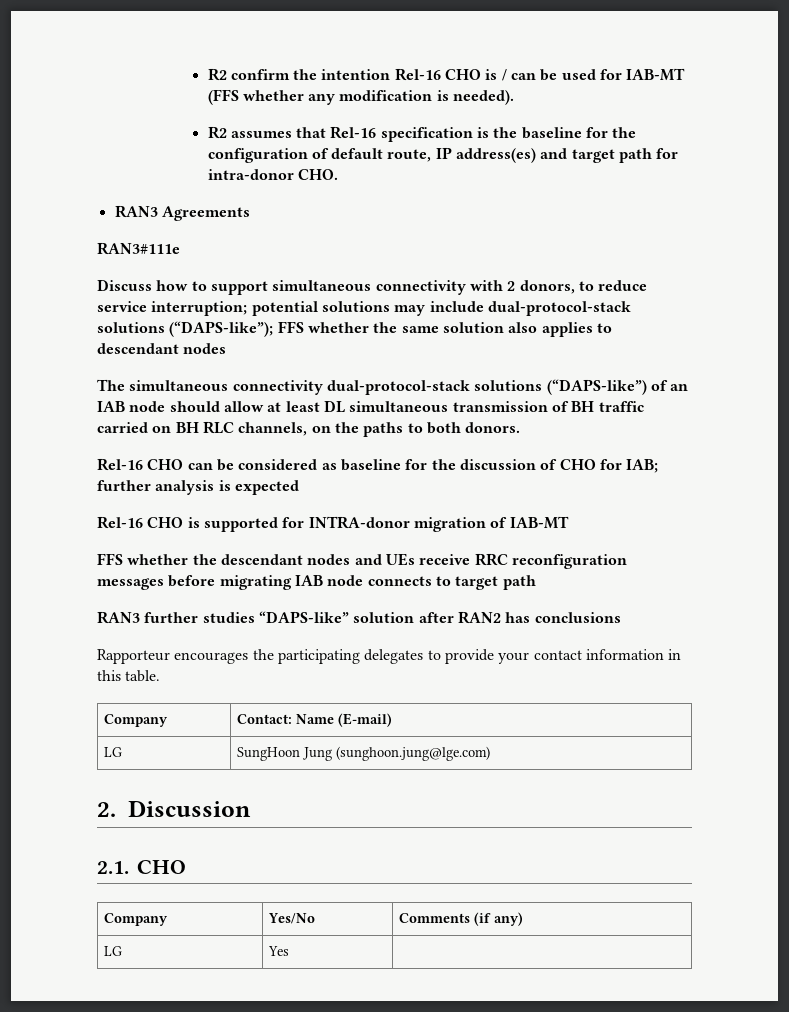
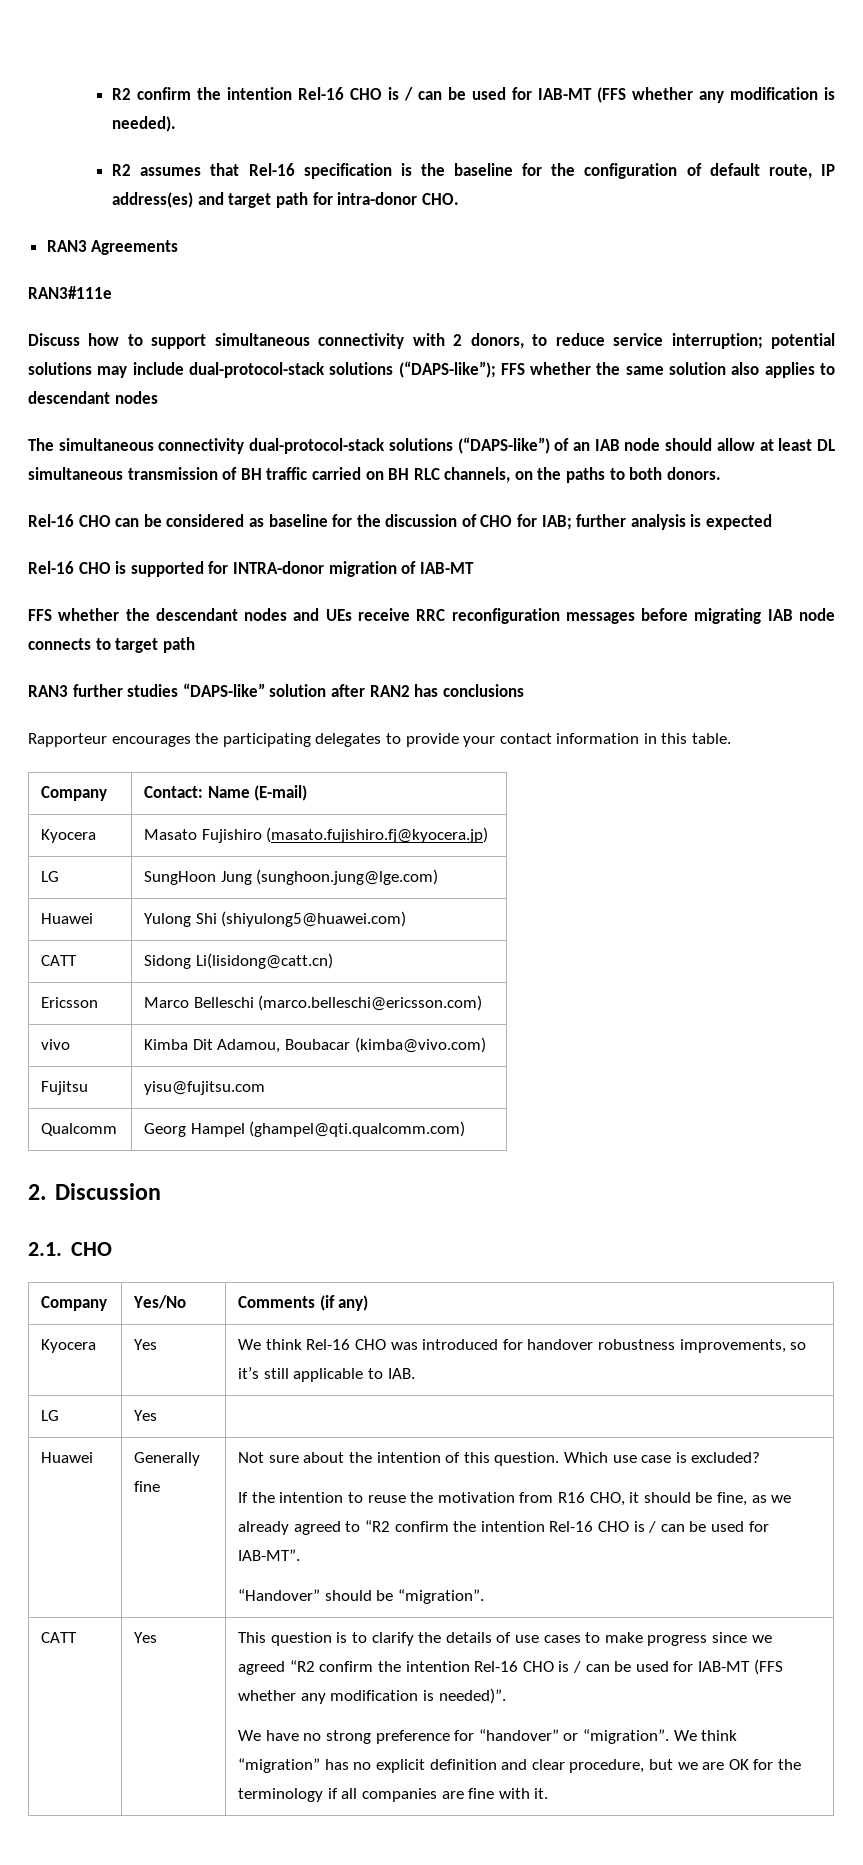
(393, 720) none -> [41,829,97,843] [144,827,489,843] // Kyocera | Masato Fujishiro (masato.fujishiro.fj@kyocera.jp)
(491, 753) none -> [41,913,94,924] [144,911,407,927] [41,955,78,966] [144,953,333,969] [41,997,99,1008] [144,995,483,1011] [41,1039,71,1050] [144,1037,486,1053] [41,1081,89,1095] [144,1081,266,1095] [41,1123,118,1136] [144,1121,466,1137] // Huawei | Yulong Shi (shiyulong5@huawei.com) // CATT | Sidong Li(lisidong@catt.cn) // Ericsson | Marco Belleschi (marco.belleschi@ericsson.com) // vivo | Kimba Dit Adamou, Boubacar (kimba@vivo.com) // Fujitsu | yisu@fujitsu.com // Qualcomm | Georg Hampel (ghampel@qti.qualcomm.com)
[104,946,123,956] [268,946,290,956] LG | Yes | -> [41,1339,97,1353] [134,1339,158,1350] [238,1339,807,1353] [238,1367,415,1382] [41,1410,60,1421] [134,1410,158,1421] [41,1452,94,1463] [134,1452,201,1466] [134,1481,161,1492] [238,1452,761,1466] [238,1492,792,1506] [238,1520,769,1535] [238,1549,301,1561] [238,1589,485,1604] [41,1632,78,1643] [134,1632,158,1643] [238,1632,772,1646] [238,1659,783,1675] [238,1688,506,1704] [238,1729,738,1744] [238,1758,801,1773] [238,1788,549,1802] Kyocera | Yes | We think Rel-16 CHO was introduced for handover robustness improvements, so it’s still applicable to IAB. // LG | Yes | // Huawei | Generally fine | Not sure about the intention of this question. Which use case is excluded? // If the intention to reuse the motivation from R16 CHO, it should be fine, as we already agreed to “R2 confirm the intention Rel-16 CHO is / can be used for IAB-MT”. // “Handover” should be “migration”. // CATT | Yes | This question is to clarify the details of use cases to make progress since we agreed “R2 confirm the intention Rel-16 CHO is / can be used for IAB-MT (FFS whether any modification is needed)”. // We have no strong preference for “handover” or “migration”. We think “migration” has no explicit definition and clear procedure, but we are OK for the terminology if all companies are fine with it.

